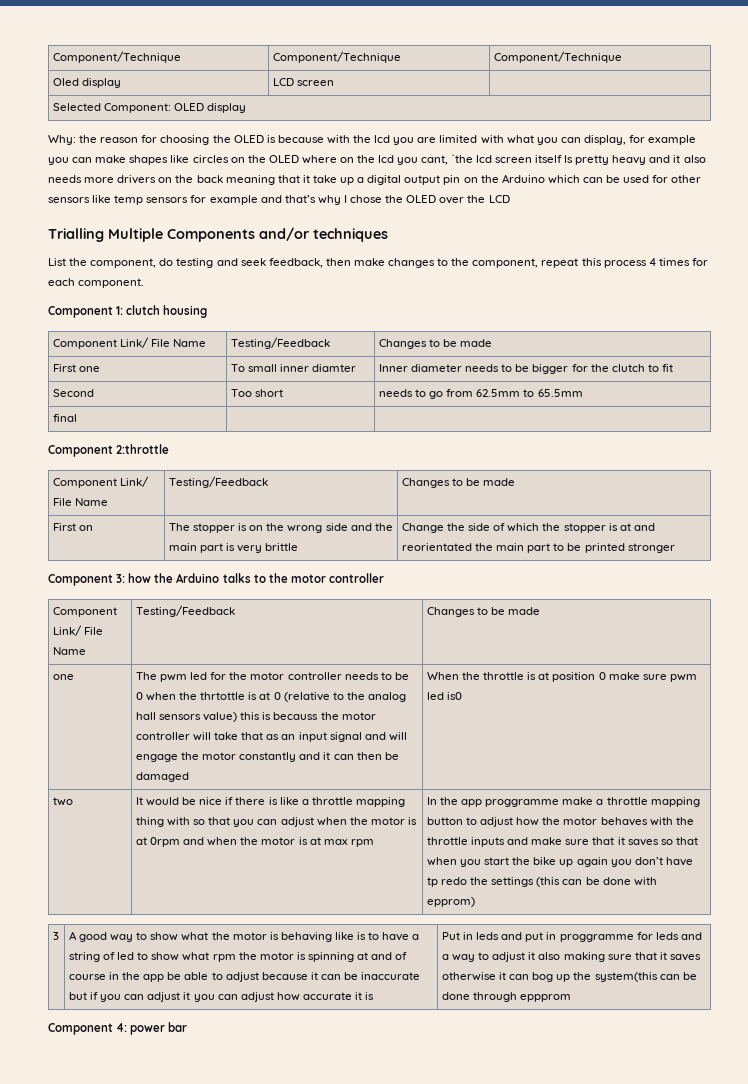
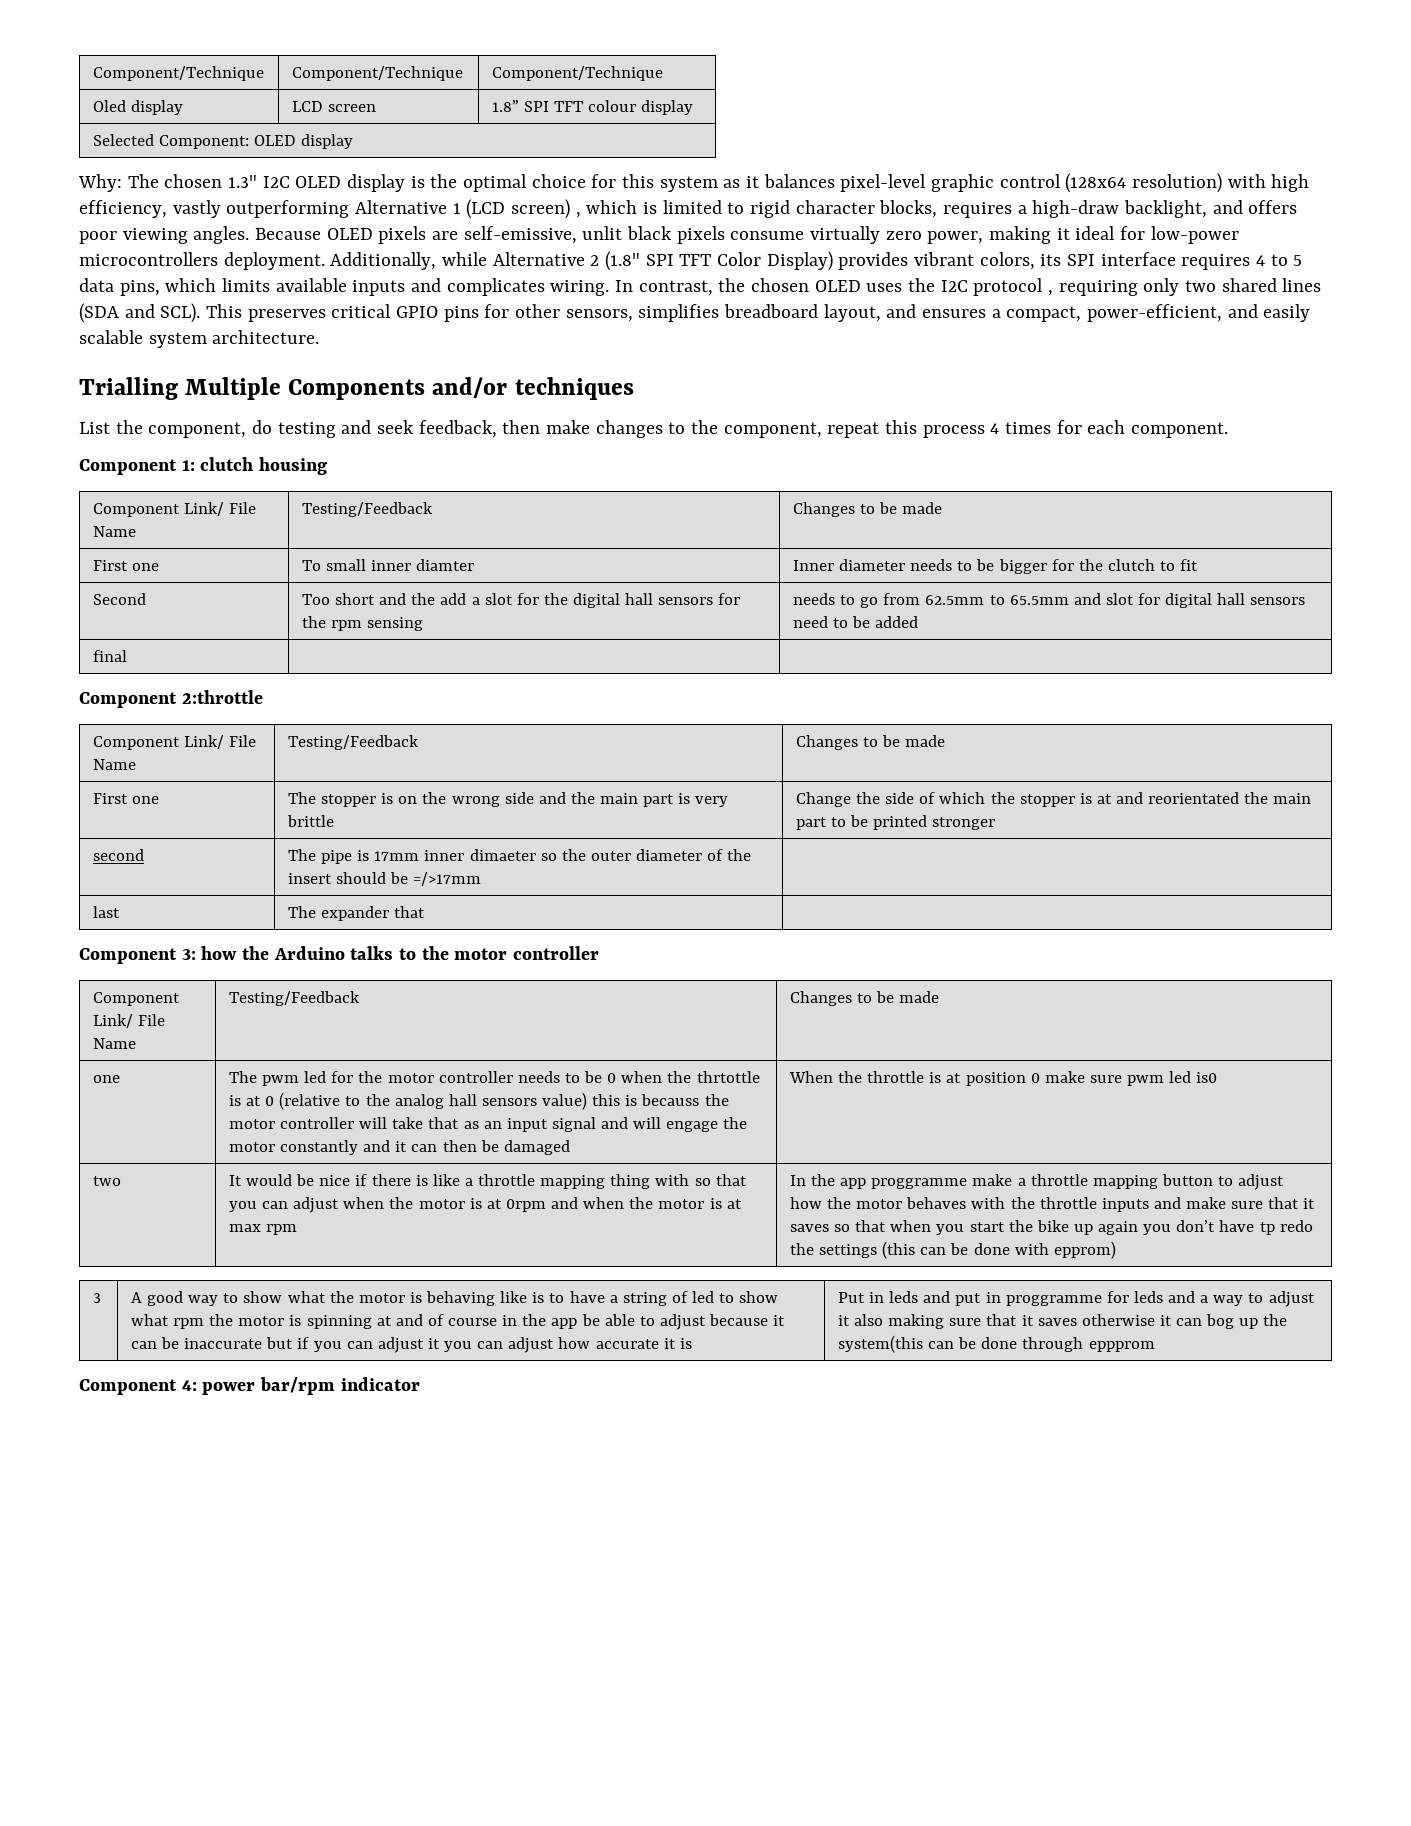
(334, 83) none -> [491,100,694,115] 1.8” SPI TFT colour display
[79,135,697,145] [48,154,706,165] [48,174,702,185] [48,195,510,205] the reason for choosing the OLED is because with the lcd you are limited with what you can display, for example you can make shapes like circles on the OLED where on the lcd you cant, `the lcd screen itself Is pretty heavy and it also needs more drivers on the back meaning that it take up a digital output pin on the Arduino which can be used for other sensors like temp sensors for example and that’s why I chose the OLED over the LCD -> [127,173,1310,193] [79,199,1298,219] [79,226,1239,244] [79,251,1303,271] [79,278,1322,296] [79,303,1311,323] [79,330,320,348] The chosen 1.3" I2C OLED display is the optimal choice for this system as it balances pixel-level graphic control (128x64 resolution) with high efficiency, vastly outperforming Alternative 1 (LCD screen) , which is limited to rigid character blocks, requires a high-draw backlight, and offers poor viewing angles. Because OLED pixels are self-emissive, unlit black pixels consume virtually zero power, making it ideal for low-power microcontrollers deployment. Additionally, while Alternative 2 (1.8" SPI TFT Color Display) provides vibrant colors, its SPI interface requires 4 to 5 data pins, which limits available inputs and complicates wiring. In contrast, the chosen OLED uses the I2C protocol , requiring only two shared lines (SDA and SCL). This preserves critical GPIO pins for other sensors, simplifies breadboard layout, and ensures a compact, power-efficient, and easily scalable system architecture.
(283, 393) none -> [379,593,741,608] [301,616,424,631] and the add a slot for the digital hall sensors for the rpm sensing
(583, 393) none -> [1073,593,1306,608] [792,616,919,628] and slot for digital hall sensors need to be added
[78,525,93,531] on -> [132,796,160,804] one
(675, 548) none -> [92,849,144,861] [287,849,752,864] [287,872,482,886] [92,906,120,918] [287,906,426,921] // second | The pipe is 17mm inner dimaeter so the outer diameter of the insert should be =/>17mm | // last | The expander that |
[168,1022,188,1032] bar -> [260,1377,420,1395] bar/rpm indicator

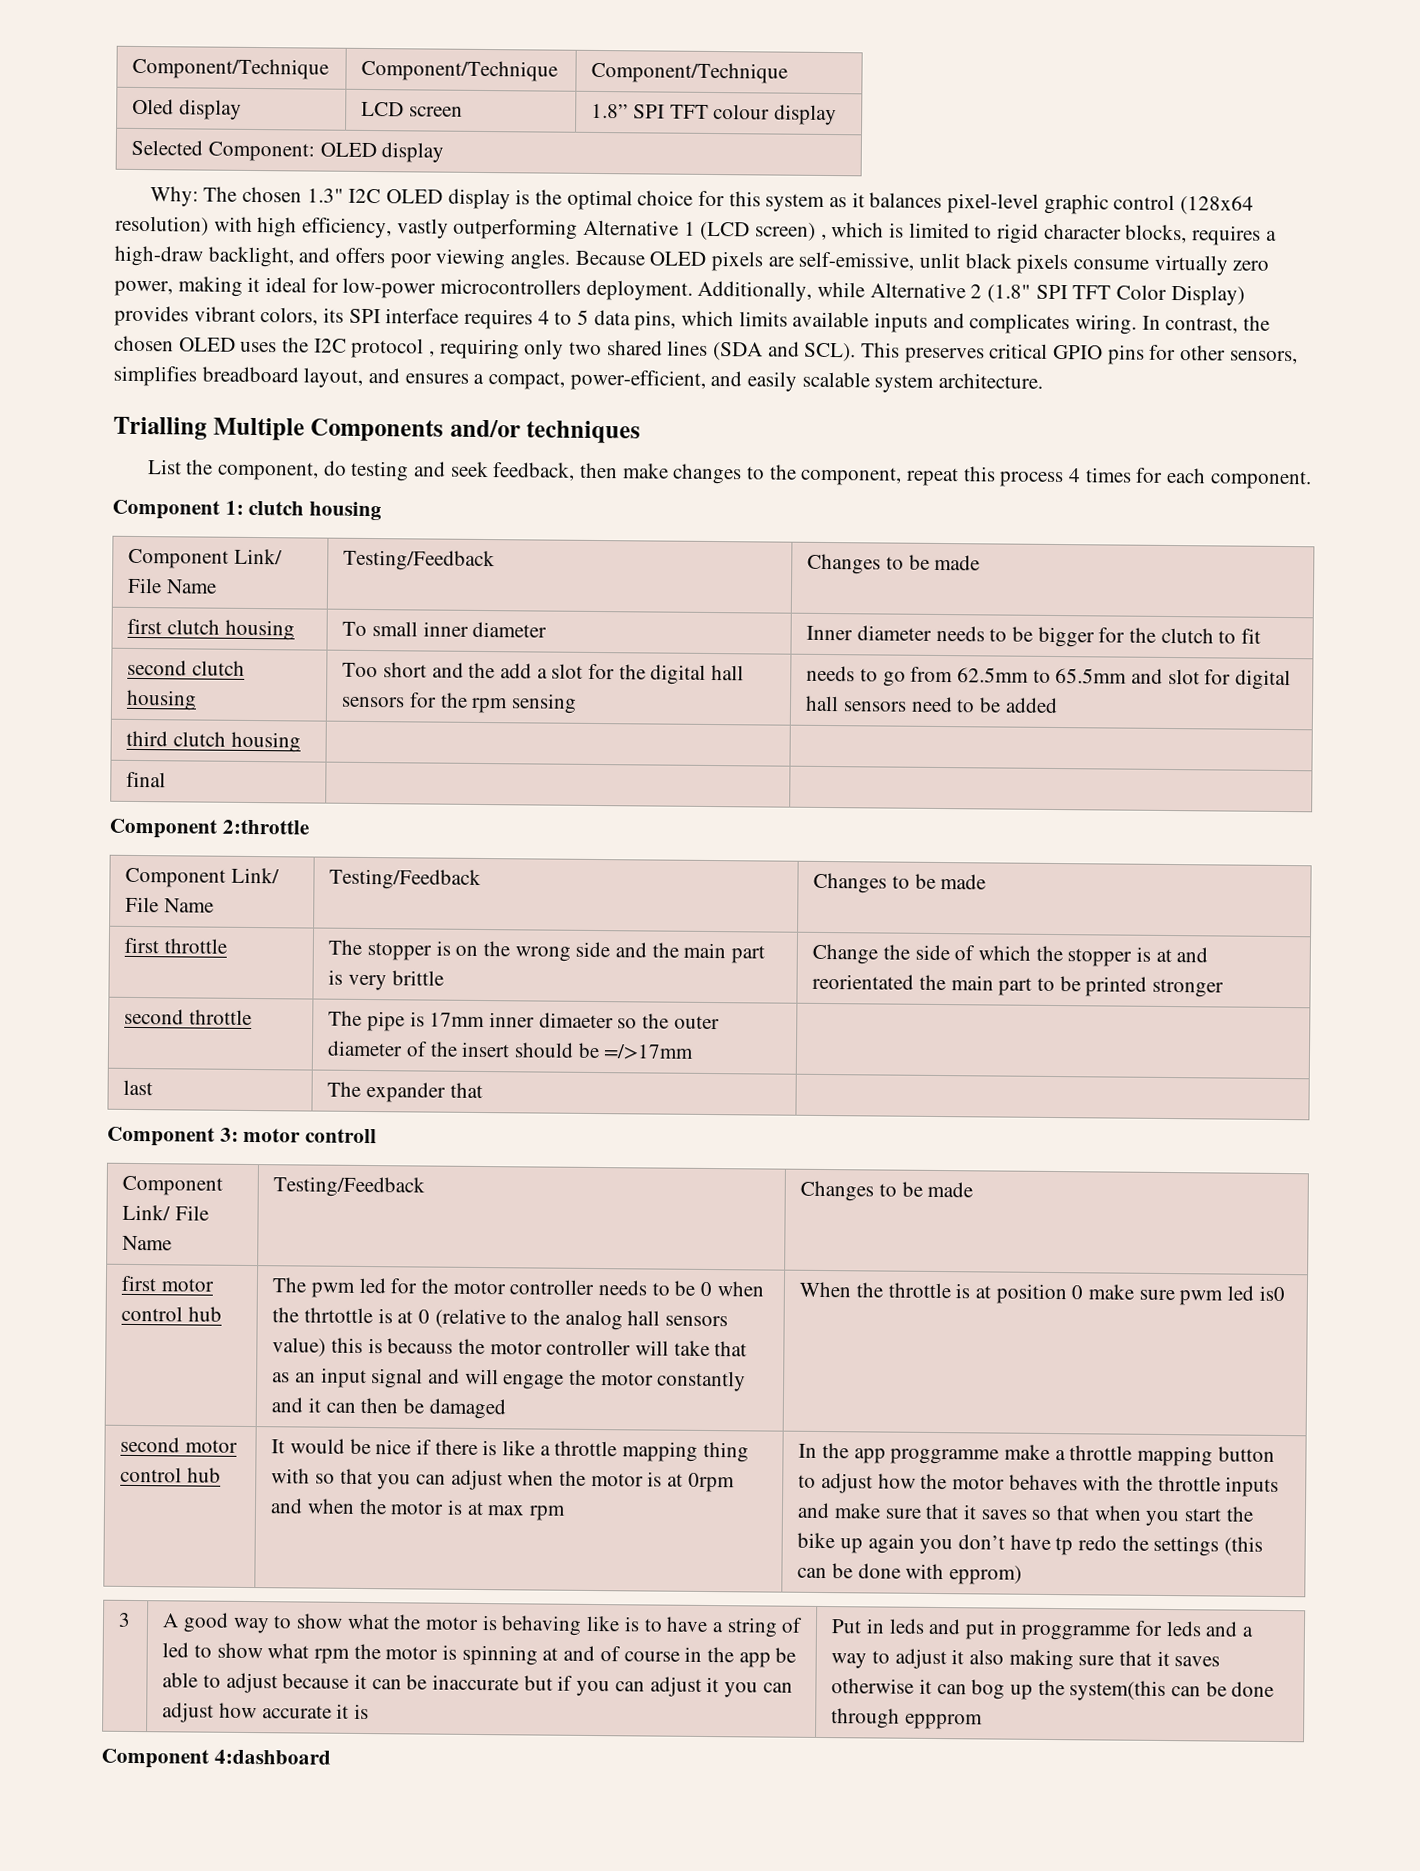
[92,560,160,571] First one -> [127,618,295,641] first clutch housing
[416,559,475,571] diamter -> [472,621,548,638] diameter
[92,593,146,605] Second -> [127,659,246,676] [126,689,198,711] second clutch housing
(919, 622) none -> [126,730,301,753] // third clutch housing | |
[92,793,160,804] First one -> [124,937,228,954] first throttle
(144, 855) none -> [189,1009,253,1026] throttle
[201,946,600,960] [92,992,180,1006] [92,1014,166,1028] [92,1038,136,1049] [228,991,360,1006] [789,991,940,1006] [92,1075,120,1083] how the Arduino talks to the motor controller // Component Link/ File Name | Testing/Feedback | Changes to be made // one -> [243,1127,378,1144] [122,1175,224,1196] [122,1204,210,1221] [122,1235,173,1251] [273,1176,426,1198] [800,1180,974,1202] [121,1275,215,1292] [121,1305,223,1322] motor controll // Component Link/ File Name | Testing/Feedback | Changes to be made // first motor control hub
[92,1176,121,1186] two -> [120,1436,239,1453] [120,1466,222,1483] second motor control hub
[181,1377,420,1395] 4: power bar/rpm indicator -> [213,1749,331,1765] 4:dashboard

